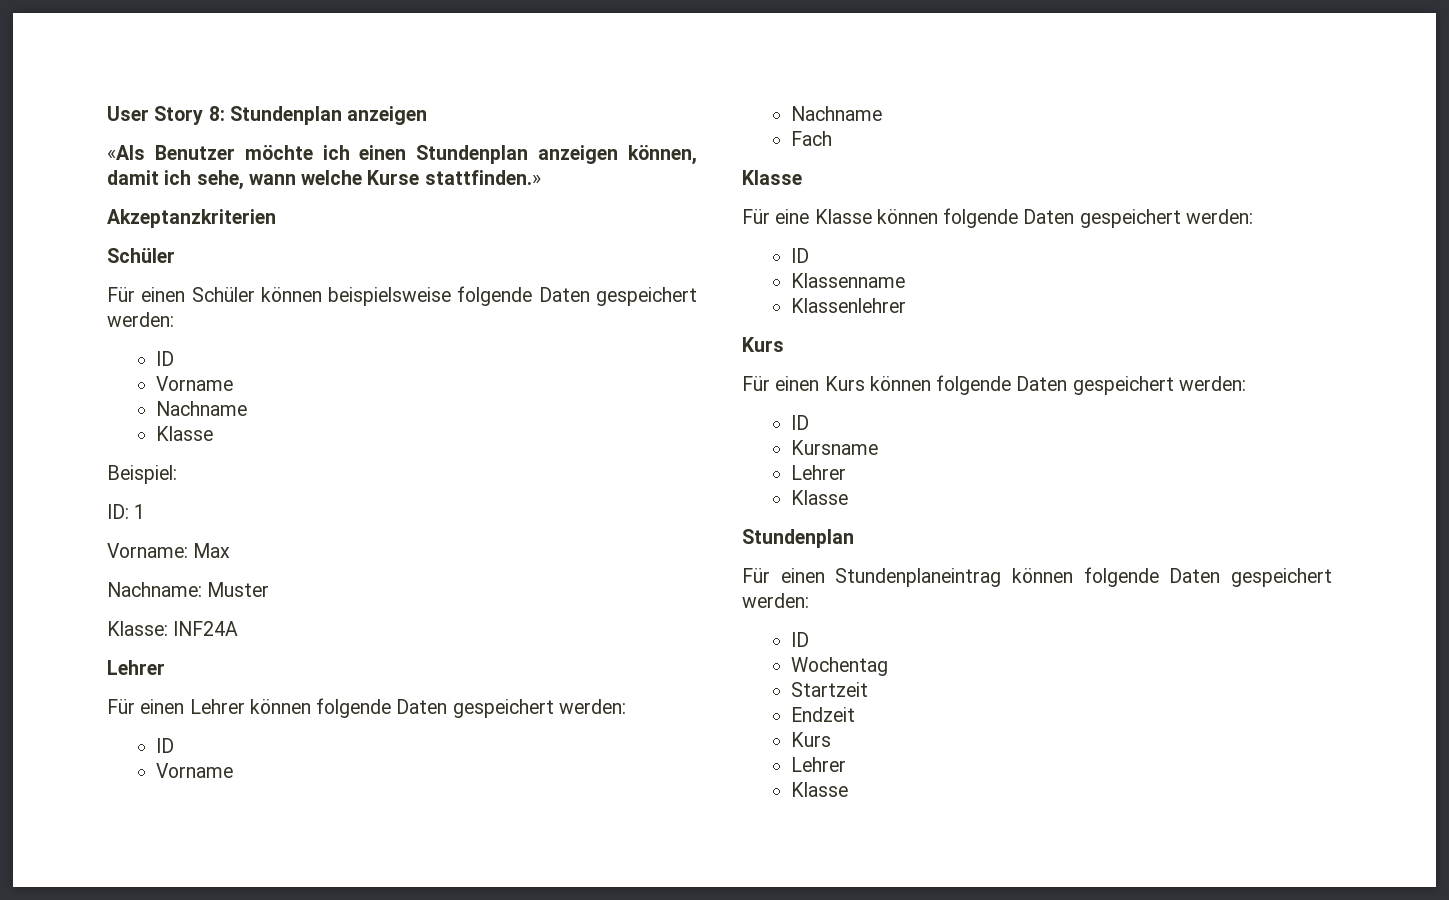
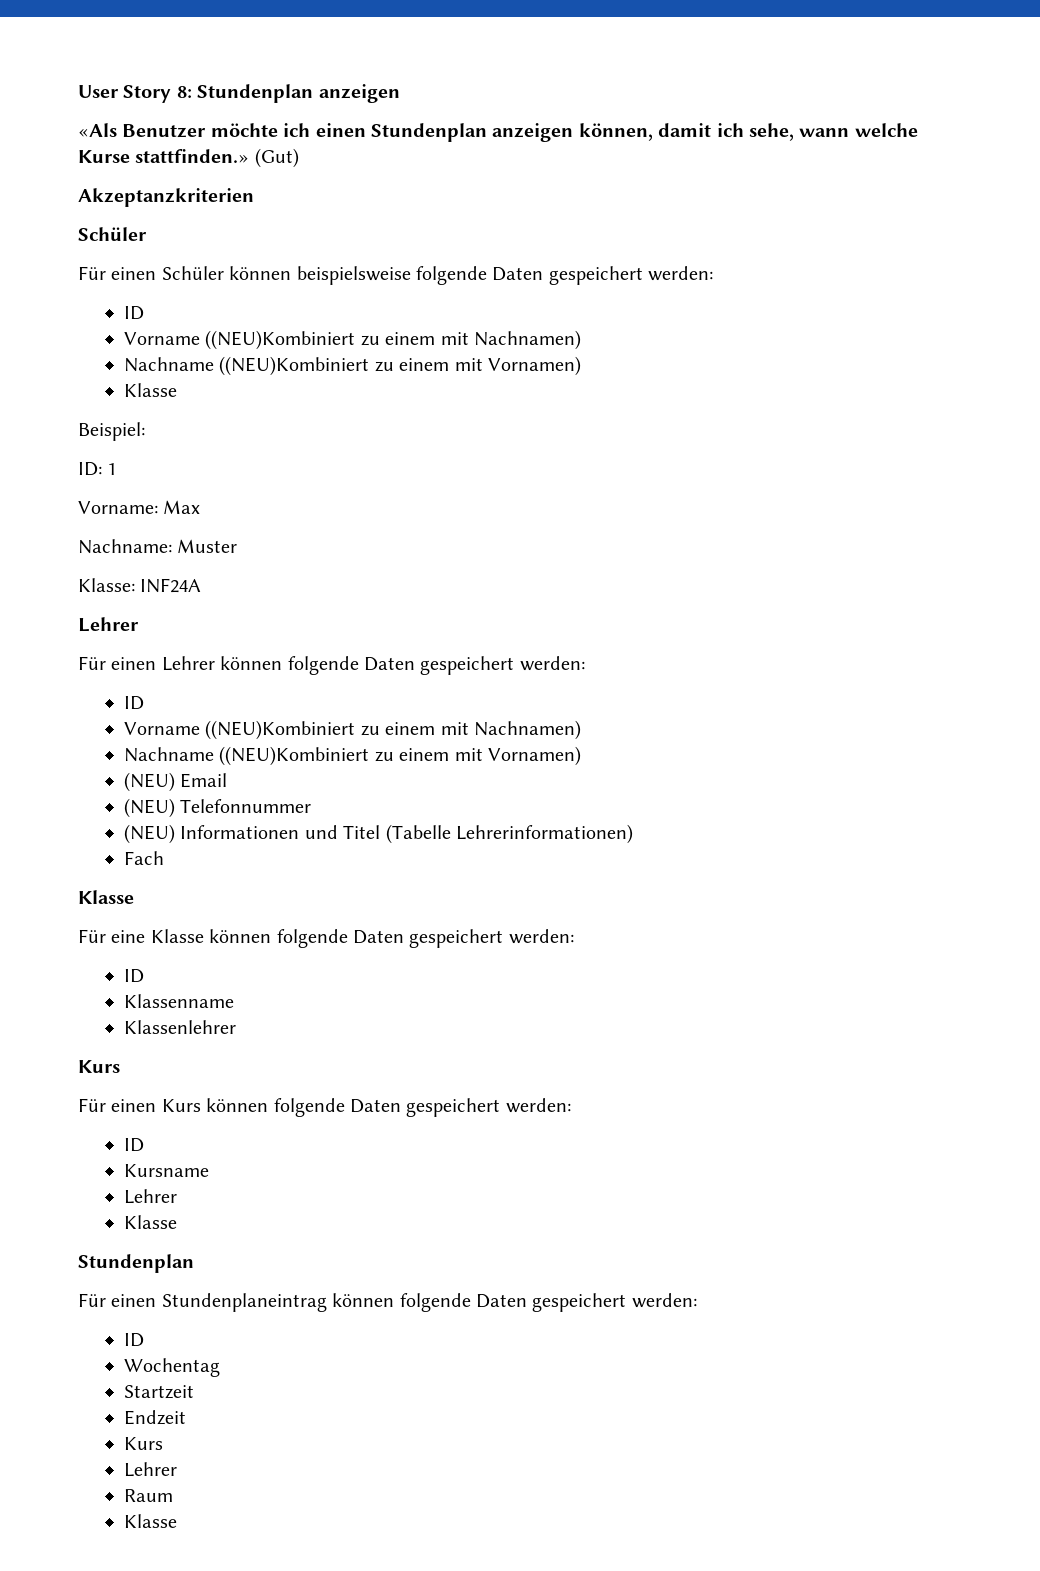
(541, 177) none -> [254,148,299,168] (Gut)
[155,401,247,416] // Nachname -> [205,330,582,350] [124,356,582,376] ((NEU)Kombiniert zu einem mit Nachnamen) // Nachname ((NEU)Kombiniert zu einem mit Vornamen)
[790,106,882,121] // Nachname -> [205,720,582,740] [124,746,582,766] [124,772,228,792] [124,798,312,818] [124,824,634,844] ((NEU)Kombiniert zu einem mit Nachnamen) // Nachname ((NEU)Kombiniert zu einem mit Vornamen) // (NEU) Email // (NEU) Telefonnummer // (NEU) Informationen und Titel (Tabelle Lehrerinformationen)
(846, 764) none -> [124,1489,174,1502] // Raum

